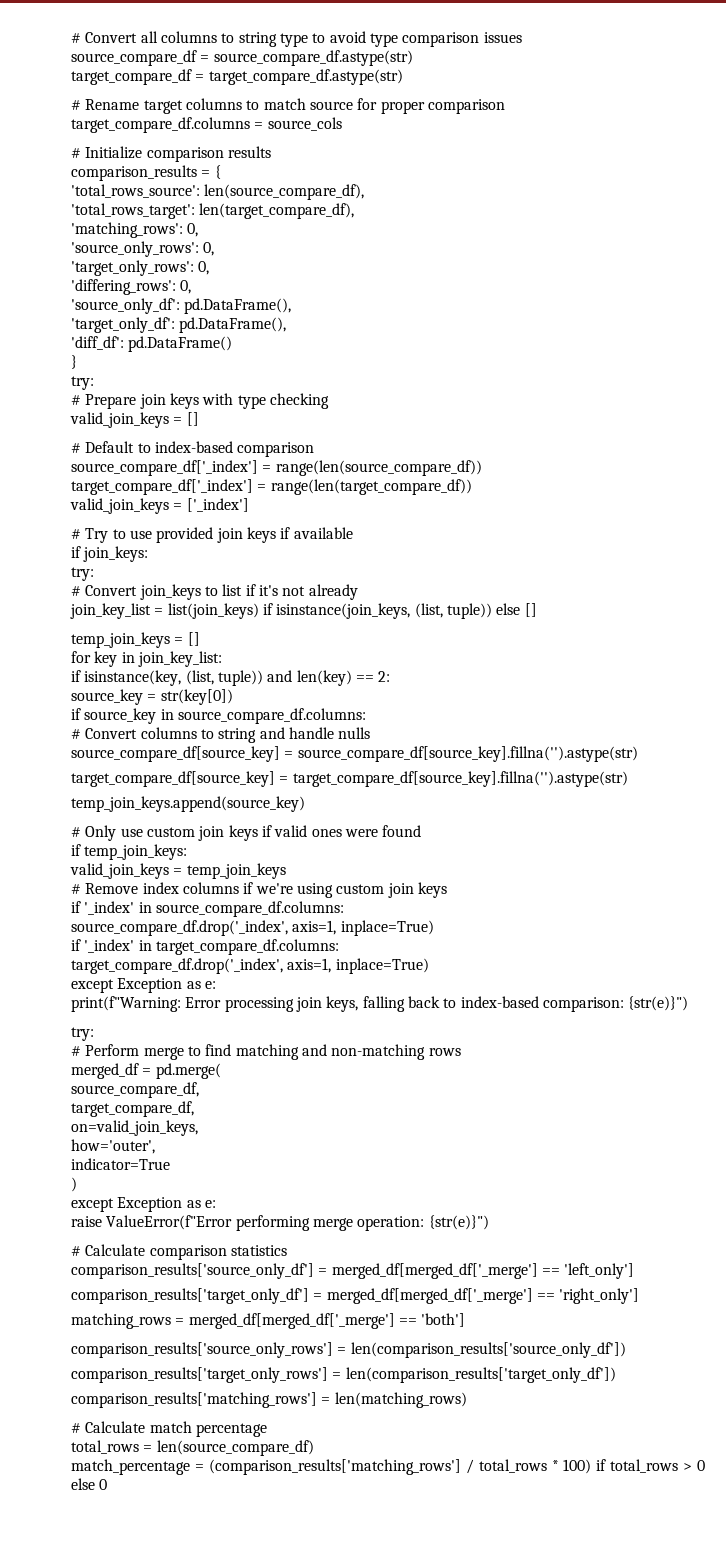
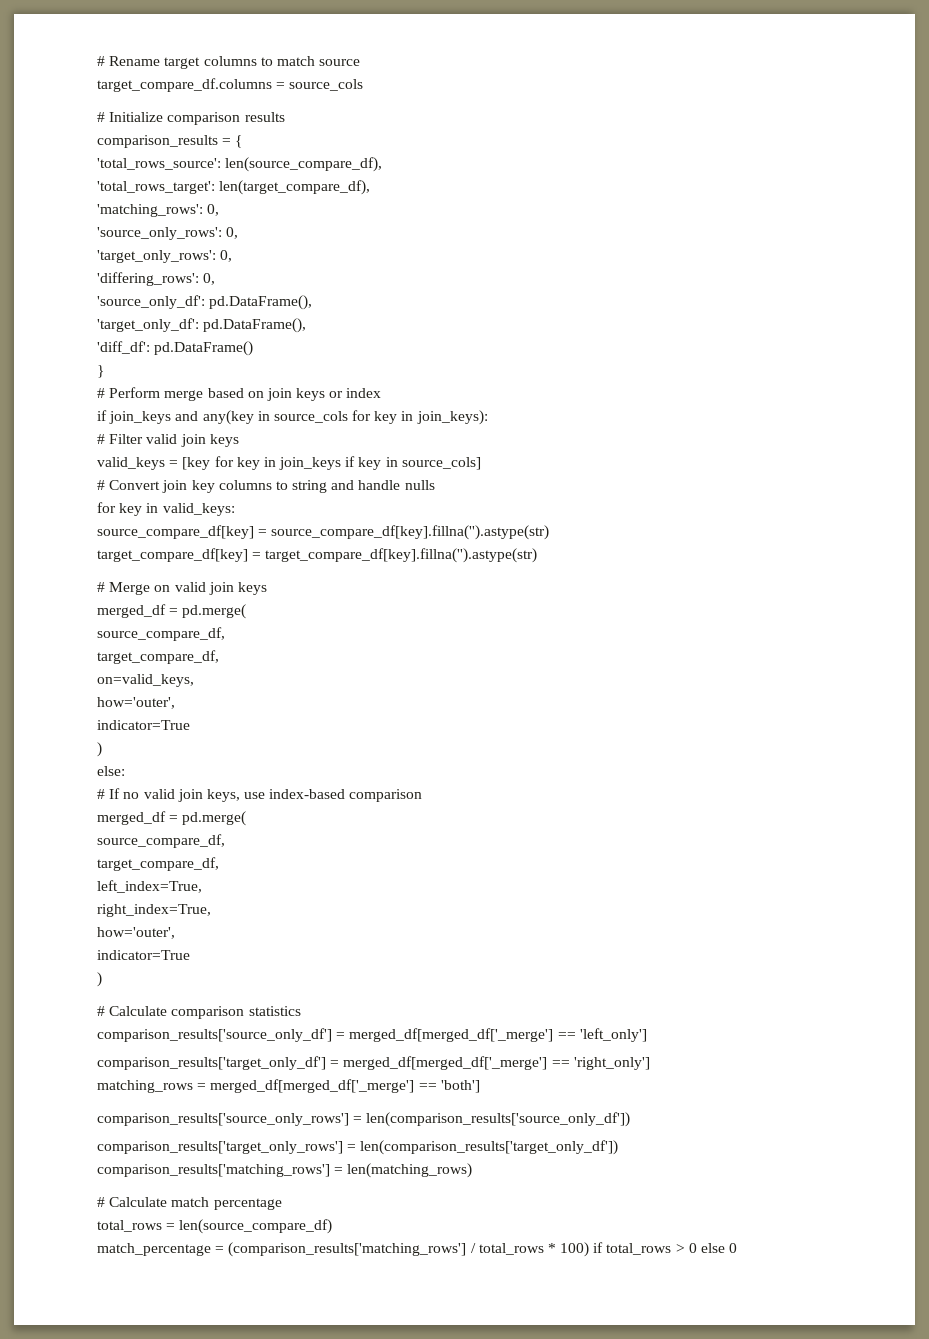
[71,31,522,47] [71,50,413,66] [71,69,403,85] [71,100,81,110] # Convert all columns to string type to avoid type comparison issues // source_compare_df = source_compare_df.astype(str) // target_compare_df = target_compare_df.astype(str) // # -> [97,56,105,66] #
[357,98,505,114] for proper comparison -> (361, 62) none
[71,376,94,390] [71,393,329,409] [70,412,199,428] [71,441,315,457] [71,460,482,476] [71,479,472,495] [70,498,249,514] [71,527,353,543] [71,546,149,562] [71,567,94,581] [71,584,358,600] [70,603,537,619] [71,632,200,648] [71,651,222,667] [71,670,391,686] [71,689,233,705] [71,708,366,724] [71,728,138,739] try: // # Prepare join keys with type checking // valid_join_keys = [] // # Default to index-based comparison // source_compare_df['_index'] = range(len(source_compare_df)) // target_compare_df['_index'] = range(len(target_compare_df)) // valid_join_keys = ['_index'] // # Try to use provided join keys if available // if join_keys: // try: // # Convert join_keys to list if it's not already // join_key_list = list(join_keys) if isinstance(join_keys, (list, tuple)) else [] // temp_join_keys = [] // for key in join_key_list: // if isinstance(key, (list, tuple)) and len(key) == 2: // source_key = str(key[0]) // if source_key in source_compare_df.columns: // # Convert -> [97,387,382,401] [97,410,488,425] [97,434,239,447] [97,456,481,470] [97,480,215,493] # Perform merge based on join keys or index // if join_keys and any(key in source_cols for key in join_keys): // # Filter valid join keys // valid_keys = [key for key in join_keys if key in source_cols] // # Convert join key
[71,746,638,762] [71,771,628,787] [71,796,305,812] [71,825,422,841] [71,844,188,860] [70,863,286,879] [71,882,447,898] [71,901,344,917] [71,920,434,936] [71,939,339,955] [71,958,429,974] [71,978,216,993] [71,996,689,1012] [71,1027,94,1041] [71,1044,461,1060] [71,1063,221,1079] [71,1082,199,1098] [71,1101,194,1117] [71,1120,198,1136] [71,1139,155,1154] [71,1158,170,1170] [71,1177,77,1192] [71,1197,216,1212] [71,1215,489,1231] source_compare_df[source_key] = source_compare_df[source_key].fillna('').astype(str) // target_compare_df[source_key] = target_compare_df[source_key].fillna('').astype(str) // temp_join_keys.append(source_key) // # Only use custom join keys if valid ones were found // if temp_join_keys: // valid_join_keys = temp_join_keys // # Remove index columns if we're using custom join keys // if '_index' in source_compare_df.columns: // source_compare_df.drop('_index', axis=1, inplace=True) // if '_index' in target_compare_df.columns: // target_compare_df.drop('_index', axis=1, inplace=True) // except Exception as e: // print(f"Warning: Error processing join keys, falling back to index-based comparison: {str(e)}") // try: // # Perform merge to find matching and non-matching rows // merged_df = pd.merge( // source_compare_df, // target_compare_df, // on=valid_join_keys, // how='outer', // indicator=True // ) // except Exception as e: // raise ValueError(f"Error performing merge operation: {str(e)}") -> [97,502,235,516] [97,525,550,540] [97,548,538,563] [97,582,267,595] [97,604,247,619] [97,627,225,641] [97,650,219,664] [97,674,194,687] [97,697,175,709] [97,720,190,730] [97,742,102,757] [97,766,125,776] [97,788,423,802] [97,811,247,826] [97,834,225,848] [97,857,219,871] [97,880,202,893] [97,904,211,917] [97,927,175,939] [97,950,190,960] [97,972,102,987] for key in valid_keys: // source_compare_df[key] = source_compare_df[key].fillna('').astype(str) // target_compare_df[key] = target_compare_df[key].fillna('').astype(str) // # Merge on valid join keys // merged_df = pd.merge( // source_compare_df, // target_compare_df, // on=valid_keys, // how='outer', // indicator=True // ) // else: // # If no valid join keys, use index-based comparison // merged_df = pd.merge( // source_compare_df, // target_compare_df, // left_index=True, // right_index=True, // how='outer', // indicator=True // )

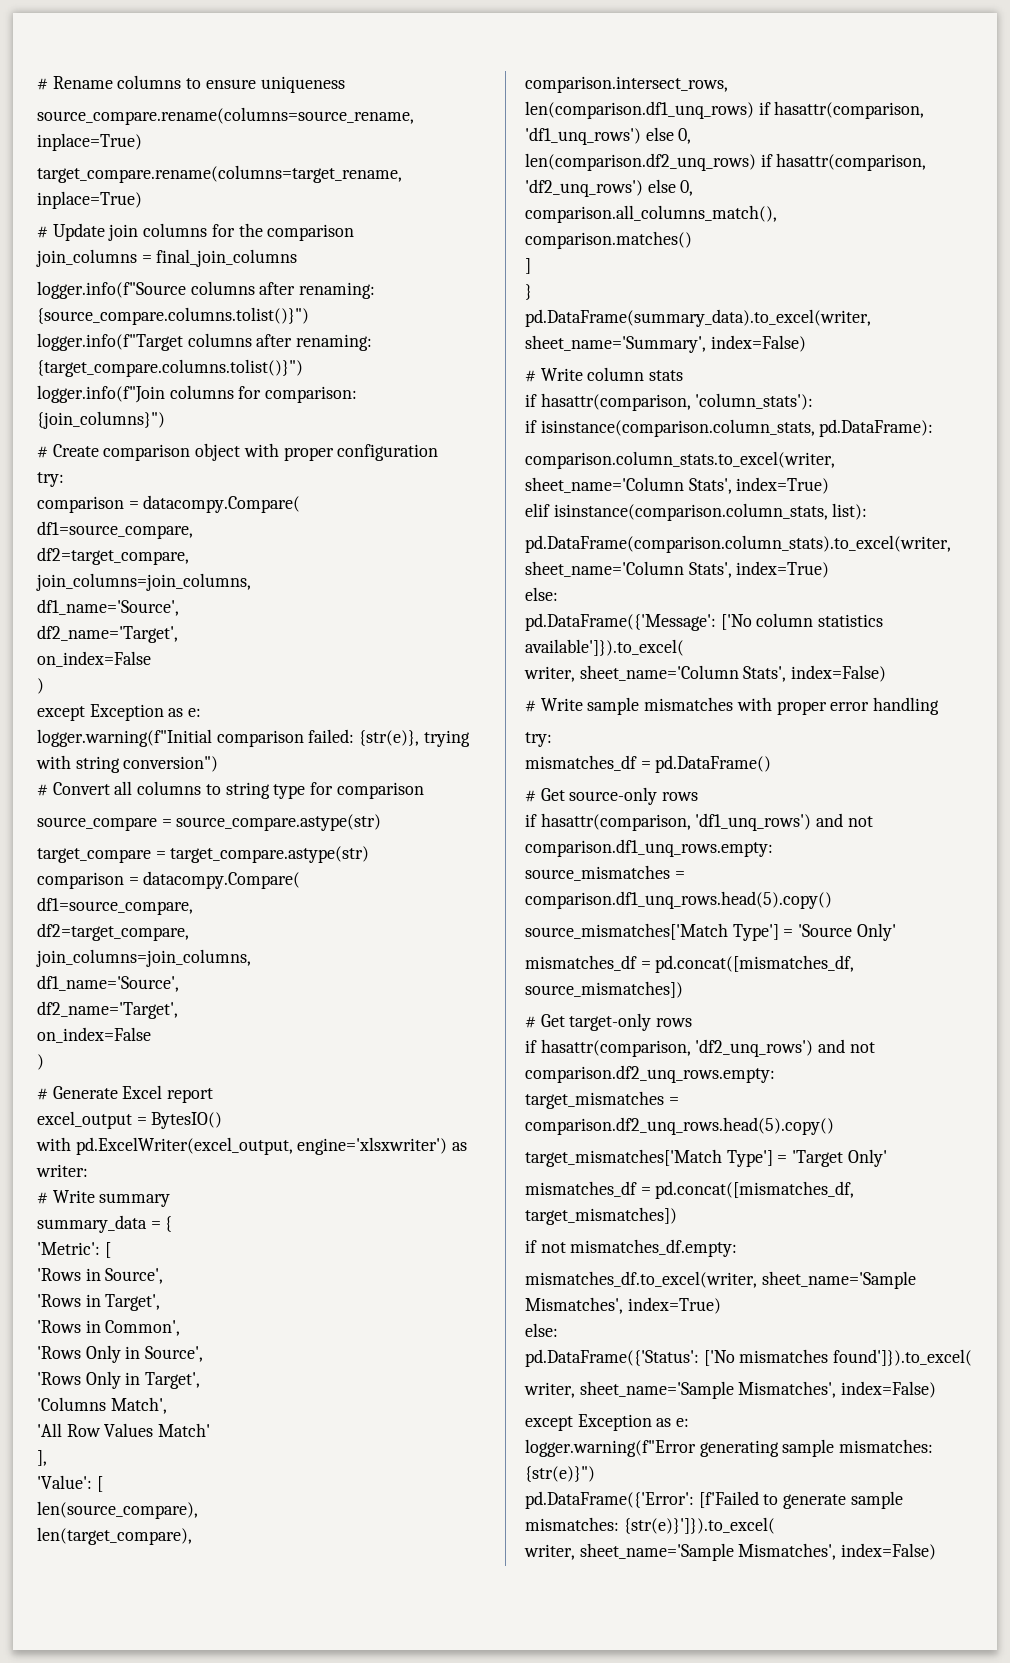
[164,56,361,69] [97,78,364,92] [97,112,285,125] [97,135,243,148] [97,157,383,172] [97,180,371,195] [97,204,220,217] [97,227,239,240] [97,250,233,263] [97,272,216,286] [97,295,313,310] [97,318,307,333] [97,341,254,356] [97,365,104,378] [97,387,382,401] [97,410,488,425] [97,434,239,447] [97,456,481,470] target columns to match source // target_compare_df.columns = source_cols // # Initialize comparison results // comparison_results = { // 'total_rows_source': len(source_compare_df), // 'total_rows_target': len(target_compare_df), // 'matching_rows': 0, // 'source_only_rows': 0, // 'target_only_rows': 0, // 'differing_rows': 0, // 'source_only_df': pd.DataFrame(), // 'target_only_df': pd.DataFrame(), // 'diff_df': pd.DataFrame() // } // # Perform merge based on join keys or index // if join_keys and any(key in source_cols for key in join_keys): // # Filter valid join keys // valid_keys = [key for key in join_keys if key in source_cols] -> [117,75,345,93] [37,107,414,125] [37,133,142,151] [37,165,402,183] [37,191,142,209] [37,223,355,241] [36,249,298,267] [37,281,376,299] [37,307,309,325] [37,333,373,351] [37,359,303,377] [37,385,358,403] [37,411,165,429] [37,443,439,461] [37,472,64,487] [37,495,301,513] [37,521,193,539] [37,547,189,565] [36,573,251,591] [37,599,179,616] [37,625,178,643] [37,651,151,667] [37,678,44,694] [37,704,202,721] [37,729,470,747] [36,755,219,773] columns to ensure uniqueness // source_compare.rename(columns=source_rename, inplace=True) // target_compare.rename(columns=target_rename, inplace=True) // # Update join columns for the comparison // join_columns = final_join_columns // logger.info(f"Source columns after renaming: {source_compare.columns.tolist()}") // logger.info(f"Target columns after renaming: {target_compare.columns.tolist()}") // logger.info(f"Join columns for comparison: {join_columns}") // # Create comparison object with proper configuration // try: // comparison = datacompy.Compare( // df1=source_compare, // df2=target_compare, // join_columns=join_columns, // df1_name='Source', // df2_name='Target', // on_index=False // ) // except Exception as e: // logger.warning(f"Initial comparison failed: {str(e)}, trying with string conversion")
[162,480,215,493] join key -> [114,781,133,795] all
[331,480,435,490] [97,502,235,516] [97,525,550,540] [97,548,538,563] [97,582,267,595] [97,604,247,619] [97,627,225,641] [97,650,219,664] [97,674,194,687] [97,697,175,709] [97,720,190,730] [97,742,102,757] [97,766,125,776] [97,788,423,802] [97,811,247,826] [97,834,225,848] [97,857,219,871] [97,880,202,893] [97,904,211,917] [97,927,175,939] [97,950,190,960] [97,972,102,987] [97,1006,301,1019] [97,1028,647,1042] [97,1056,650,1070] [97,1079,480,1093] [97,1112,631,1127] [97,1140,619,1155] [97,1163,473,1178] [97,1197,282,1210] [97,1219,333,1234] [97,1242,738,1257] and handle nulls // for key in valid_keys: // source_compare_df[key] = source_compare_df[key].fillna('').astype(str) // target_compare_df[key] = target_compare_df[key].fillna('').astype(str) // # Merge on valid join keys // merged_df = pd.merge( // source_compare_df, // target_compare_df, // on=valid_keys, // how='outer', // indicator=True // ) // else: // # If no valid join keys, use index-based comparison // merged_df = pd.merge( // source_compare_df, // target_compare_df, // left_index=True, // right_index=True, // how='outer', // indicator=True // ) // # Calculate comparison statistics // comparison_results['source_only_df'] = merged_df[merged_df['_merge'] == 'left_only'] // comparison_results['target_only_df'] = merged_df[merged_df['_merge'] == 'right_only'] // matching_rows = merged_df[merged_df['_merge'] == 'both'] // comparison_results['source_only_rows'] = len(comparison_results['source_only_df']) // comparison_results['target_only_rows'] = len(comparison_results['target_only_df']) // comparison_results['matching_rows'] = len(matching_rows) // # Calculate match percentage // total_rows = len(source_compare_df) // match_percentage = (comparison_results['matching_rows'] / total_rows * 100) if total_rows > 0 else 0 -> [273,782,424,799] [37,814,382,831] [37,846,370,863] [37,871,301,889] [37,897,193,915] [37,923,189,941] [36,949,251,967] [37,975,179,992] [37,1001,178,1019] [37,1027,151,1043] [37,1054,44,1070] [37,1085,214,1103] [37,1111,223,1129] [36,1137,468,1155] [36,1164,88,1177] [37,1190,171,1207] [37,1215,173,1233] [37,1242,111,1258] [37,1268,164,1284] [37,1294,161,1311] [37,1320,181,1336] [37,1345,204,1363] [37,1371,201,1389] [37,1397,167,1414] [37,1423,211,1437] [37,1450,47,1466] [37,1475,103,1492] [37,1501,198,1519] [37,1527,192,1545] [525,76,728,93] [525,101,925,119] [525,127,692,145] [525,153,927,171] [525,179,694,197] [525,205,777,223] [525,231,692,249] [525,258,531,274] [525,284,532,300] [525,309,871,327] [525,335,806,353] [525,367,684,382] [525,393,814,411] [525,419,934,437] [525,451,835,469] [525,477,830,494] [525,503,868,521] [525,535,951,553] [525,561,830,578] [525,587,558,601] [525,613,884,631] [525,639,684,656] [524,665,887,682] [525,697,940,715] [525,732,552,747] [525,755,772,773] [525,787,699,805] [525,813,873,831] [525,839,773,857] [525,865,685,881] [525,891,832,909] [525,923,896,941] [525,955,855,973] [525,981,683,998] [525,1013,693,1031] [525,1039,875,1057] [525,1065,775,1083] [525,1091,679,1109] [525,1117,834,1135] [525,1149,887,1167] [525,1181,855,1199] [525,1207,677,1225] [525,1239,738,1257] [525,1271,916,1289] [525,1297,721,1314] [525,1323,558,1337] [525,1349,973,1367] [524,1381,937,1399] [525,1414,690,1431] [525,1439,934,1457] [525,1466,595,1482] [525,1491,903,1509] [525,1517,775,1534] [524,1543,937,1561] type for comparison // source_compare = source_compare.astype(str) // target_compare = target_compare.astype(str) // comparison = datacompy.Compare( // df1=source_compare, // df2=target_compare, // join_columns=join_columns, // df1_name='Source', // df2_name='Target', // on_index=False // ) // # Generate Excel report // excel_output = BytesIO() // with pd.ExcelWriter(excel_output, engine='xlsxwriter') as writer: // # Write summary // summary_data = { // 'Metric': [ // 'Rows in Source', // 'Rows in Target', // 'Rows in Common', // 'Rows Only in Source', // 'Rows Only in Target', // 'Columns Match', // 'All Row Values Match' // ], // 'Value': [ // len(source_compare), // len(target_compare), // comparison.intersect_rows, // len(comparison.df1_unq_rows) if hasattr(comparison, 'df1_unq_rows') else 0, // len(comparison.df2_unq_rows) if hasattr(comparison, 'df2_unq_rows') else 0, // comparison.all_columns_match(), // comparison.matches() // ] // } // pd.DataFrame(summary_data).to_excel(writer, sheet_name='Summary', index=False) // # Write column stats // if hasattr(comparison, 'column_stats'): // if isinstance(comparison.column_stats, pd.DataFrame): // comparison.column_stats.to_excel(writer, sheet_name='Column Stats', index=True) // elif isinstance(comparison.column_stats, list): // pd.DataFrame(comparison.column_stats).to_excel(writer, sheet_name='Column Stats', index=True) // else: // pd.DataFrame({'Message': ['No column statistics available']}).to_excel( // writer, sheet_name='Column Stats', index=False) // # Write sample mismatches with proper error handling // try: // mismatches_df = pd.DataFrame() // # Get source-only rows // if hasattr(comparison, 'df1_unq_rows') and not comparison.df1_unq_rows.empty: // source_mismatches = comparison.df1_unq_rows.head(5).copy() // source_mismatches['Match Type'] = 'Source Only' // mismatches_df = pd.concat([mismatches_df, source_mismatches]) // # Get target-only rows // if hasattr(comparison, 'df2_unq_rows') and not comparison.df2_unq_rows.empty: // target_mismatches = comparison.df2_unq_rows.head(5).copy() // target_mismatches['Match Type'] = 'Target Only' // mismatches_df = pd.concat([mismatches_df, target_mismatches]) // if not mismatches_df.empty: // mismatches_df.to_excel(writer, sheet_name='Sample Mismatches', index=True) // else: // pd.DataFrame({'Status': ['No mismatches found']}).to_excel( // writer, sheet_name='Sample Mismatches', index=False) // except Exception as e: // logger.warning(f"Error generating sample mismatches: {str(e)}") // pd.DataFrame({'Error': [f'Failed to generate sample mismatches: {str(e)}']}).to_excel( // writer, sheet_name='Sample Mismatches', index=False)

